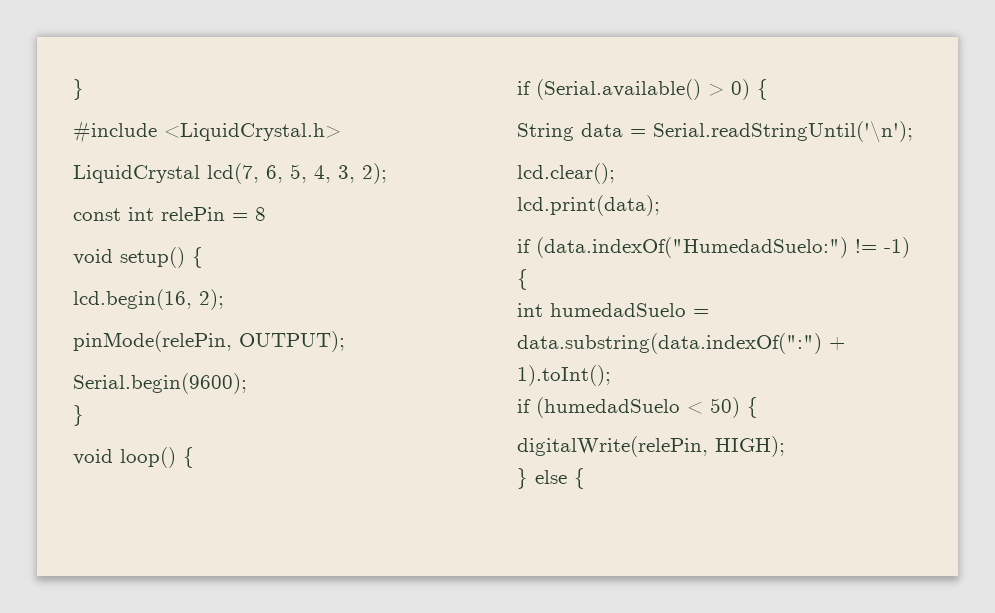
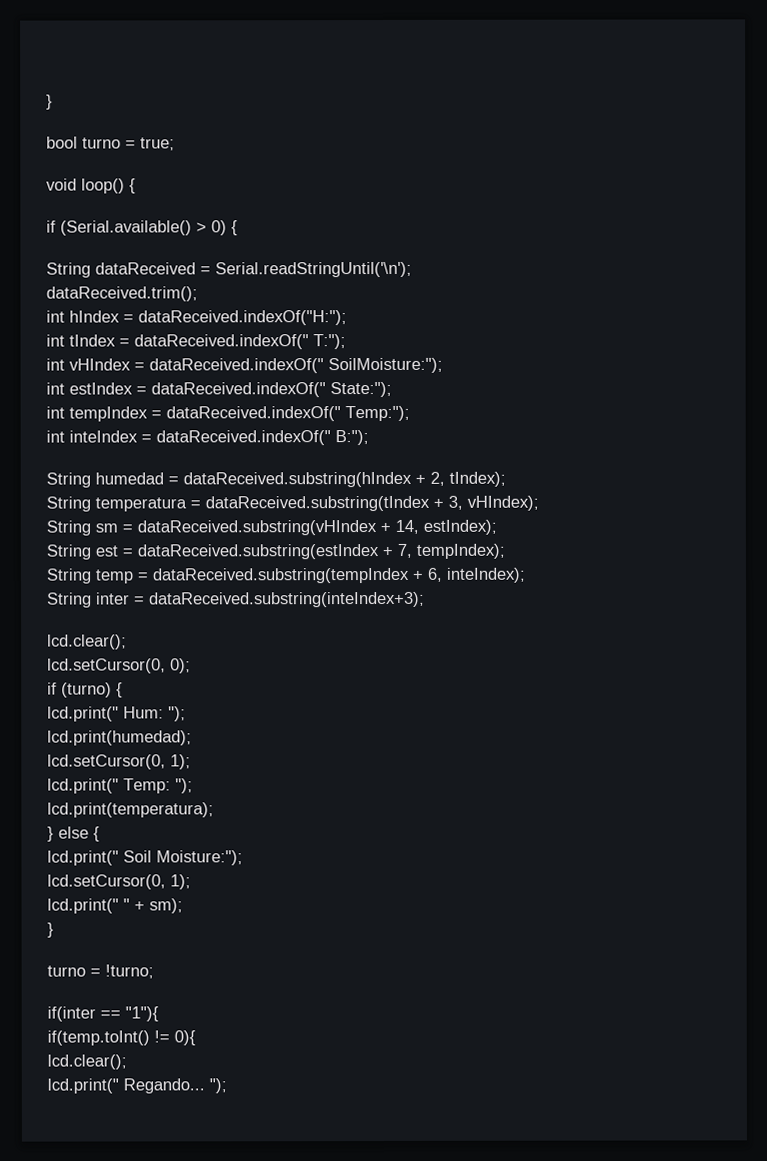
[73,79,84,100] [73,120,341,143] [73,163,387,184] [73,207,266,221] [73,247,203,268] [73,289,224,310] [73,331,345,352] [73,373,247,394] [73,405,84,426] } // #include <LiquidCrystal.h> // LiquidCrystal lcd(7, 6, 5, 4, 3, 2); // const int relePin = 8 // void setup() { // lcd.begin(16, 2); // pinMode(relePin, OUTPUT); // Serial.begin(9600); // } -> [46,94,53,110] [46,136,175,151] } // bool turno = true;
[581,123,623,137] data -> [95,262,196,275] dataReceived
[517,163,615,184] [517,195,660,216] [517,237,910,258] [517,269,528,290] [517,303,709,317] [517,333,845,354] [517,365,611,386] [517,397,758,418] [517,436,785,457] [517,468,585,489] // lcd.clear(); // lcd.print(data); // if (data.indexOf("HumedadSuelo:") != -1) { // int humedadSuelo = data.substring(data.indexOf(":") + 1).toInt(); // if (humedadSuelo < 50) { // digitalWrite(relePin, HIGH); // } else { -> [46,286,198,302] [46,310,347,326] [46,334,346,350] [46,357,443,374] [46,381,392,398] [46,405,410,422] [46,430,369,446] [46,471,506,488] [46,495,539,512] [46,519,497,536] [46,543,505,560] [46,567,526,584] [47,591,425,608] [47,634,127,650] [47,658,191,674] [47,682,123,698] [47,706,186,722] [47,730,192,746] [47,754,191,770] [47,778,193,794] [47,802,214,818] [47,826,100,842] [47,850,243,866] [47,874,191,890] [47,898,183,914] [47,922,54,938] [47,964,154,979] [47,1006,159,1022] [47,1030,196,1046] [47,1054,127,1070] [47,1078,227,1094] // dataReceived.trim(); // int hIndex = dataReceived.indexOf("H:"); // int tIndex = dataReceived.indexOf(" T:"); // int vHIndex = dataReceived.indexOf(" SoilMoisture:"); // int estIndex = dataReceived.indexOf(" State:"); // int tempIndex = dataReceived.indexOf(" Temp:"); // int inteIndex = dataReceived.indexOf(" B:"); // String humedad = dataReceived.substring(hIndex + 2, tIndex); // String temperatura = dataReceived.substring(tIndex + 3, vHIndex); // String sm = dataReceived.substring(vHIndex + 14, estIndex); // String est = dataReceived.substring(estIndex + 7, tempIndex); // String temp = dataReceived.substring(tempIndex + 6, inteIndex); // String inter = dataReceived.substring(inteIndex+3); // lcd.clear(); // lcd.setCursor(0, 0); // if (turno) { // lcd.print(" Hum: "); // lcd.print(humedad); // lcd.setCursor(0, 1); // lcd.print(" Temp: "); // lcd.print(temperatura); // } else { // lcd.print(" Soil Moisture:"); // lcd.setCursor(0, 1); // lcd.print(" " + sm); // } // turno = !turno; // if(inter == "1"){ // if(temp.toInt() != 0){ // lcd.clear(); // lcd.print(" Regando... ");

